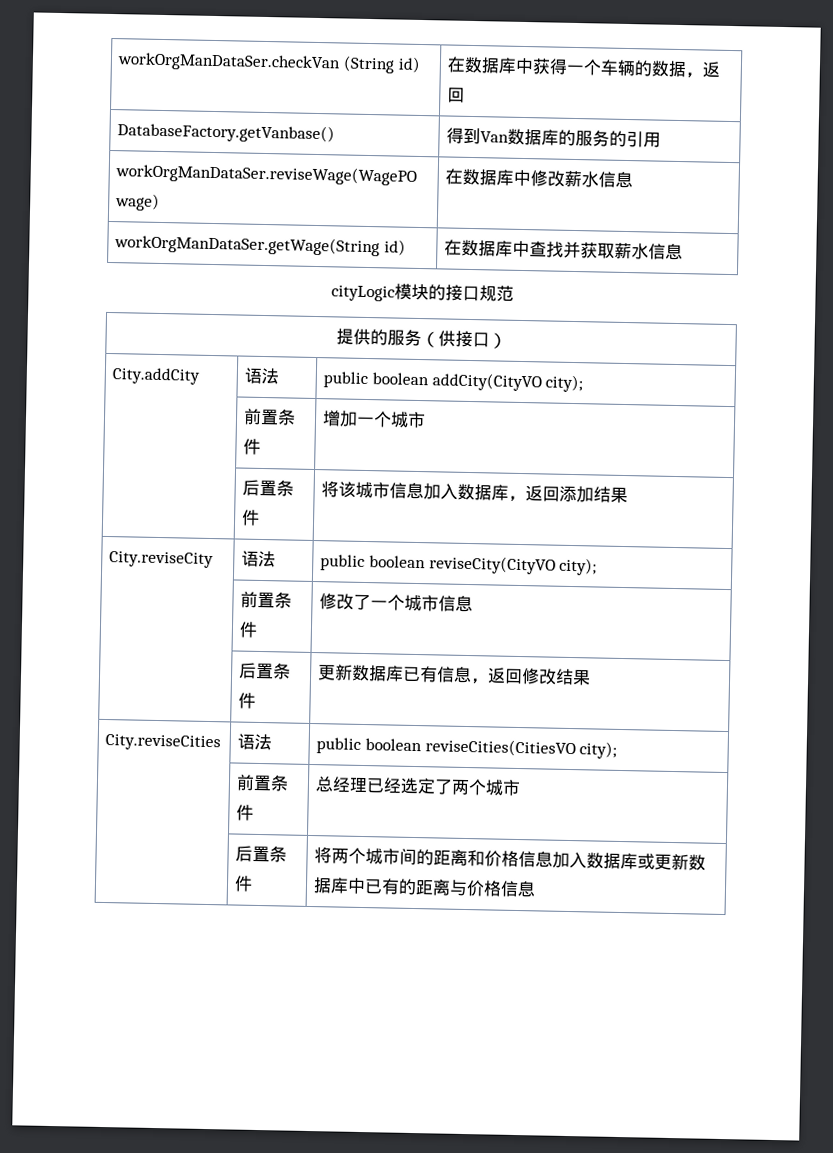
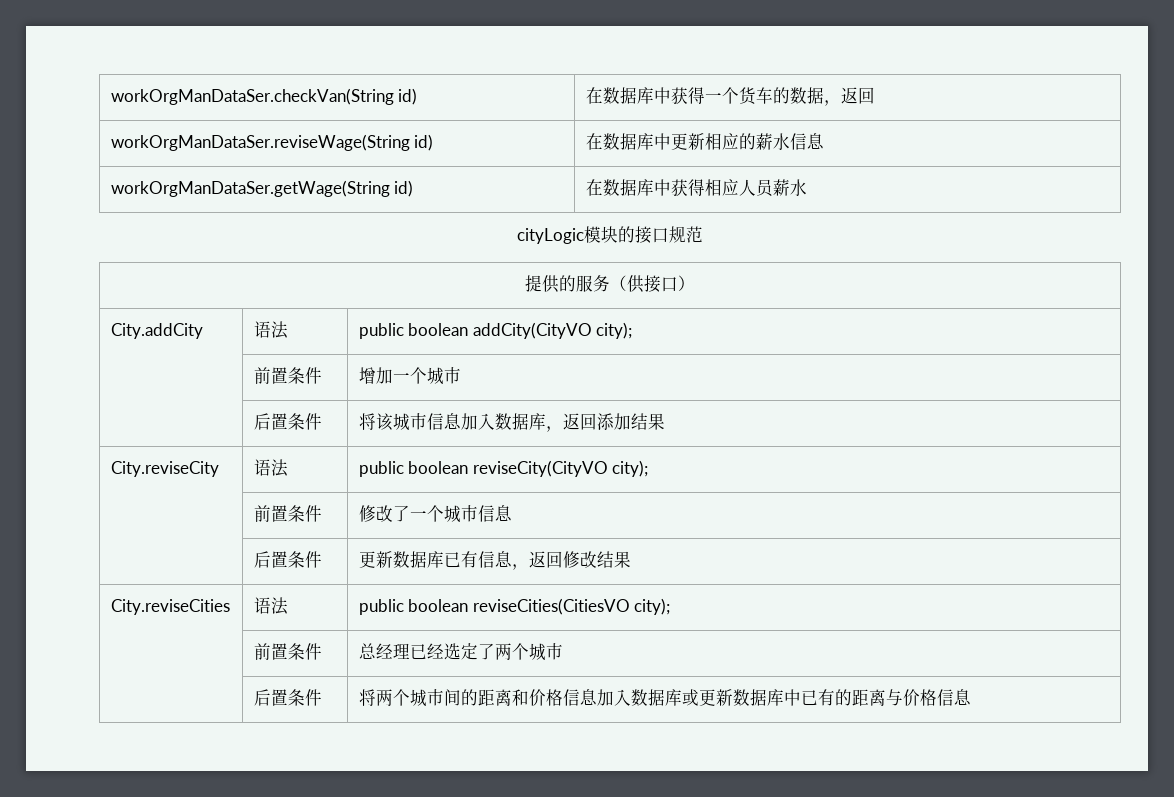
[117,52,395,74] workOrgManDataSer.checkVan (String -> [110,88,394,105] workOrgManDataSer.checkVan(String
[600,59,637,77] 车辆 -> [738,87,773,105] 货车
[117,122,336,144] [446,127,662,148] [115,163,418,186] [115,193,161,211] [445,168,566,187] DatabaseFactory.getVanbase() | 得到Van数据库的服务的引用 // workOrgManDataSer.reviseWage(WagePO wage) | 在数据库中修改 -> [110,134,434,151] [585,133,756,150] workOrgManDataSer.reviseWage(String id) | 在数据库中更新相应的
[529,241,684,261] 查找并获取薪水信息 -> [670,179,807,197] 获得相应人员薪水

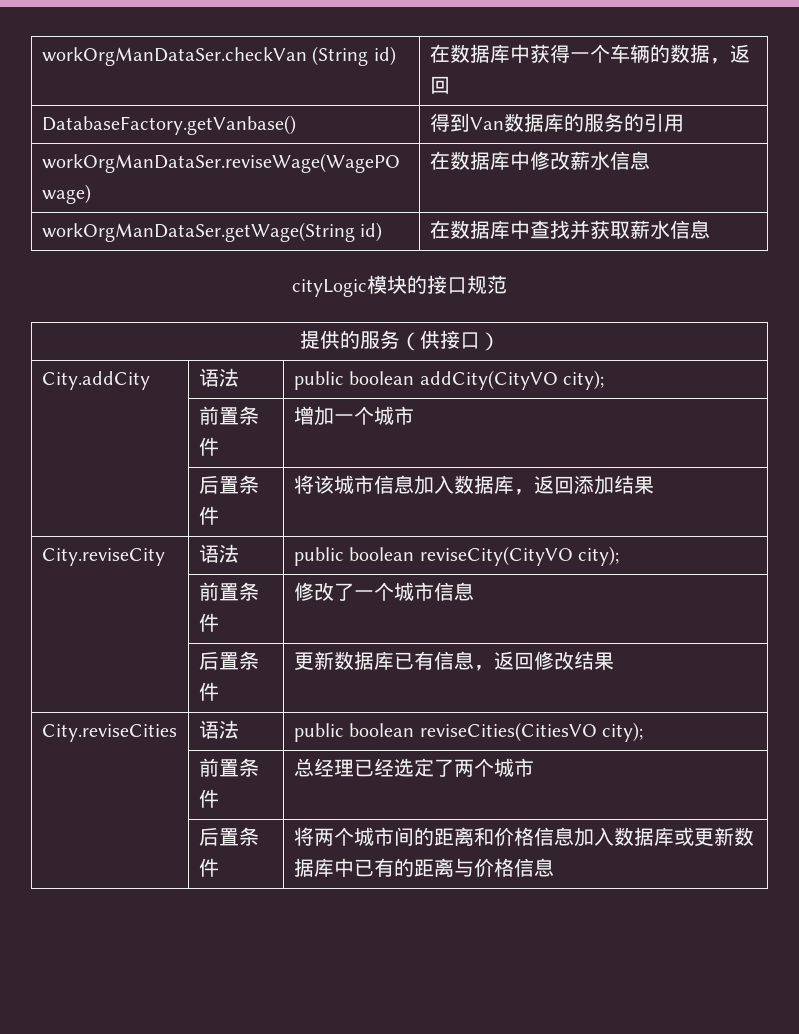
[110,88,394,105] workOrgManDataSer.checkVan(String -> [41,46,369,66] workOrgManDataSer.checkVan (String
[738,87,773,105] 货车 -> [609,44,650,64] 车辆
[110,134,434,151] [585,133,756,150] workOrgManDataSer.reviseWage(String id) | 在数据库中更新相应的 -> [41,115,296,135] [429,113,684,132] [41,153,400,173] [41,184,91,204] [429,151,570,170] DatabaseFactory.getVanbase() | 得到Van数据库的服务的引用 // workOrgManDataSer.reviseWage(WagePO wage) | 在数据库中修改
[670,179,807,197] 获得相应人员薪水 -> [529,220,710,240] 查找并获取薪水信息

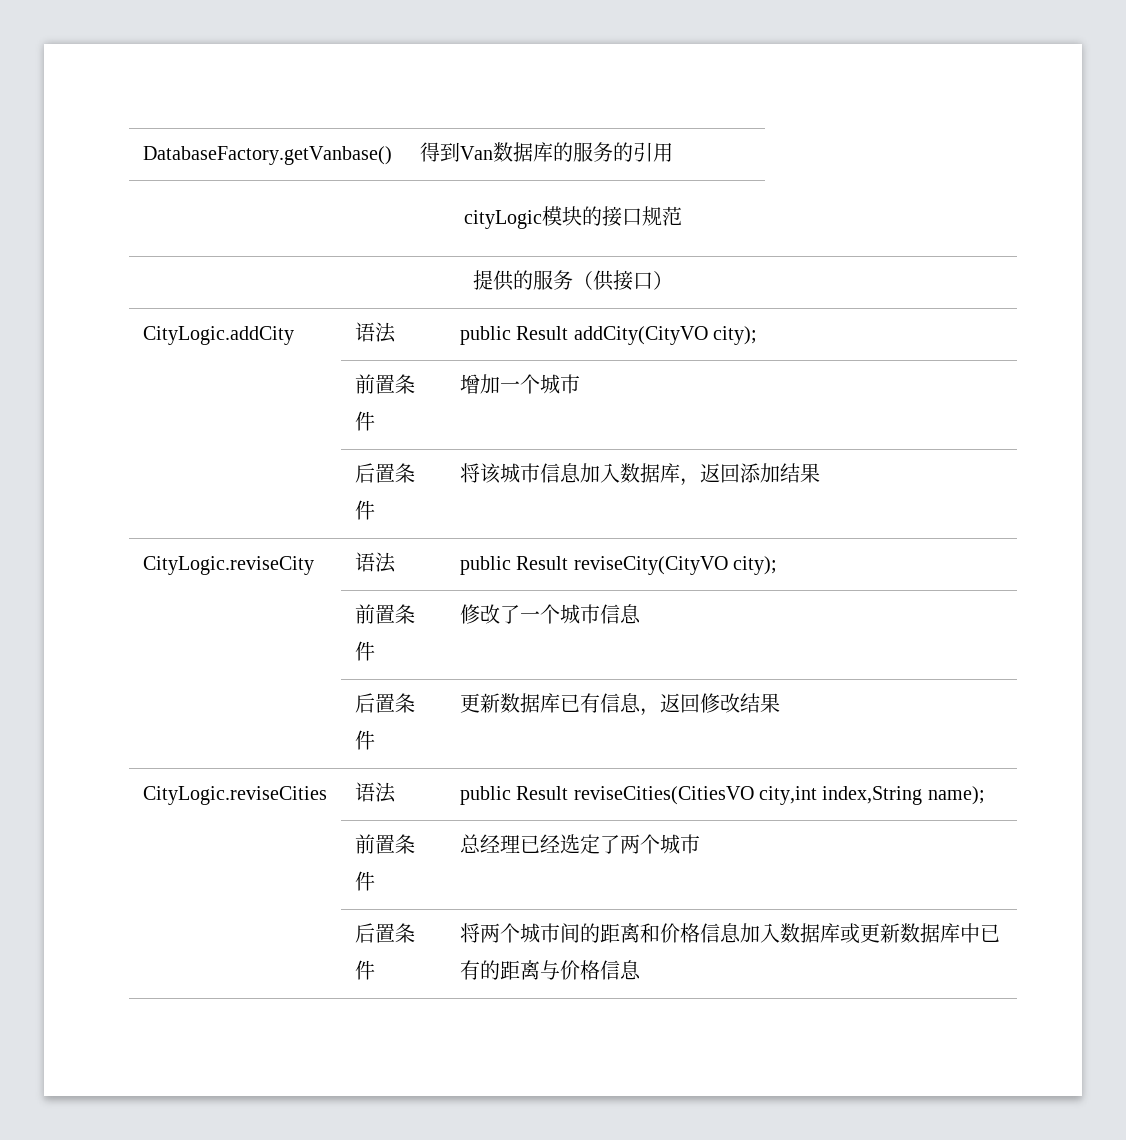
[41,46,396,66] [429,44,750,64] [429,76,450,94] workOrgManDataSer.checkVan (String id) | 在数据库中获得一个车辆的数据，返回 // -> (142, 155) none
[41,153,400,173] [41,184,91,204] [429,151,650,170] [41,222,383,242] [429,220,710,240] // workOrgManDataSer.reviseWage(WagePO wage) | 在数据库中修改薪水信息 // workOrgManDataSer.getWage(String id) | 在数据库中查找并获取薪水信息 -> (673, 152) none
[41,371,150,390] [198,368,239,387] [293,371,415,390] City.addCity | 语法 | public boolean -> [142,326,294,345] [354,322,396,343] [459,326,569,345] CityLogic.addCity | 语法 | public Result
[41,548,165,566] [198,544,239,563] [293,547,415,566] City.reviseCity | 语法 | public boolean -> [142,556,314,575] [354,552,396,573] [459,556,569,575] CityLogic.reviseCity | 语法 | public Result
[41,724,177,742] [198,720,239,739] [293,722,644,742] City.reviseCities | 语法 | public boolean reviseCities(CitiesVO city); -> [142,786,327,805] [354,782,396,803] [459,786,985,805] CityLogic.reviseCities | 语法 | public Result reviseCities(CitiesVO city,int index,String name);

